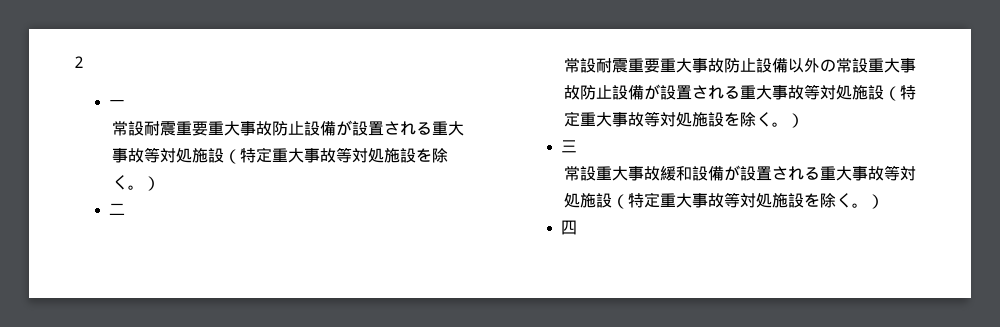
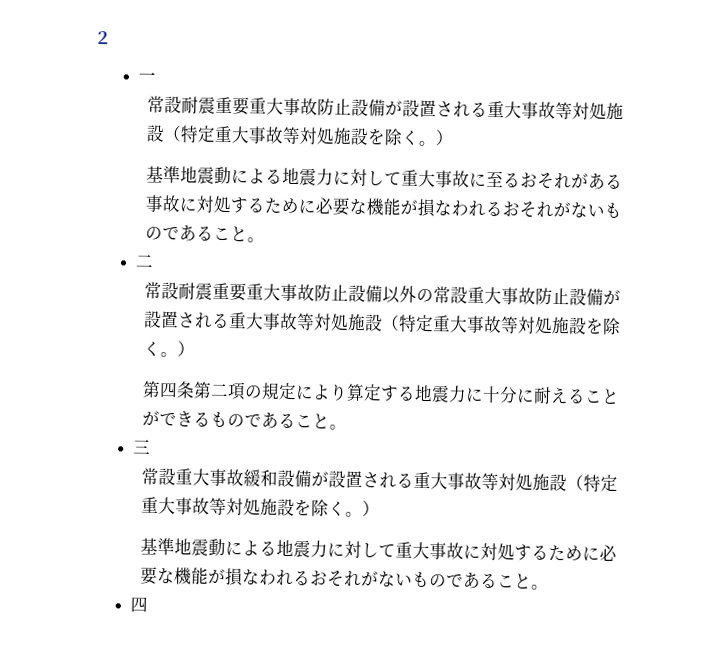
(161, 183) none -> [145,165,623,190] [144,194,622,218] [144,225,265,243] // 基準地震動による地震力に対して重大事故に至るおそれがある事故に対処するために必要な機能が損なわれるおそれがないものであること。
(805, 120) none -> [141,380,620,404] [141,410,347,430] // 第四条第二項の規定により算定する地震力に十分に耐えることができるものであること。
(885, 201) none -> [139,537,617,562] [139,566,549,590] // 基準地震動による地震力に対して重大事故に対処するために必要な機能が損なわれるおそれがないものであること。

